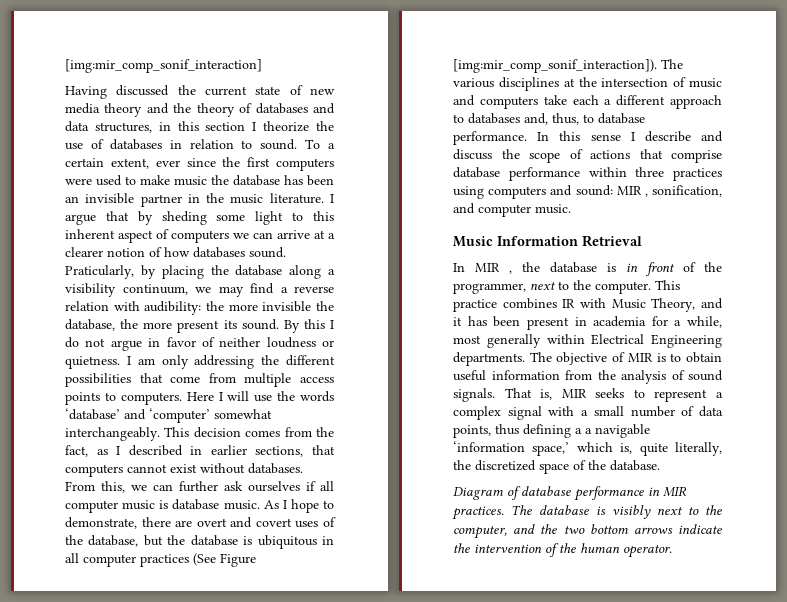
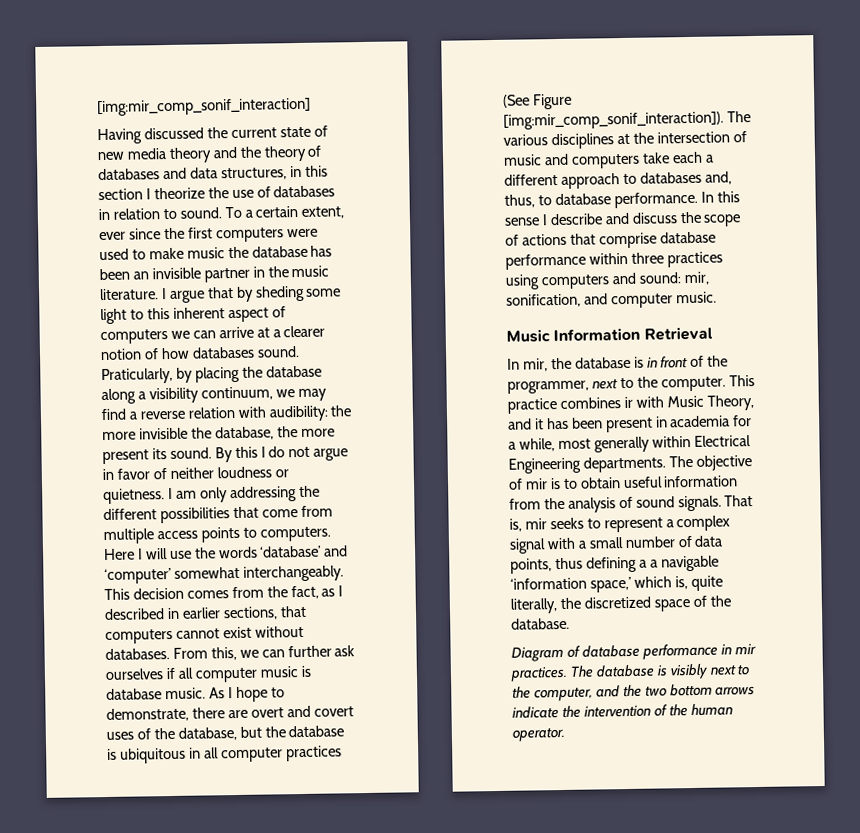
[616,186,648,197] MIR , -> [683,271,710,286] mir,
[475,263,512,274] MIR , -> [522,358,548,372] mir,
[562,299,576,308] IR -> [623,396,633,409] ir
[627,353,653,362] MIR -> [524,478,548,490] mir
[561,389,587,398] MIR -> [524,518,547,530] mir
[663,486,687,497] MIR -> [734,643,756,655] mir

